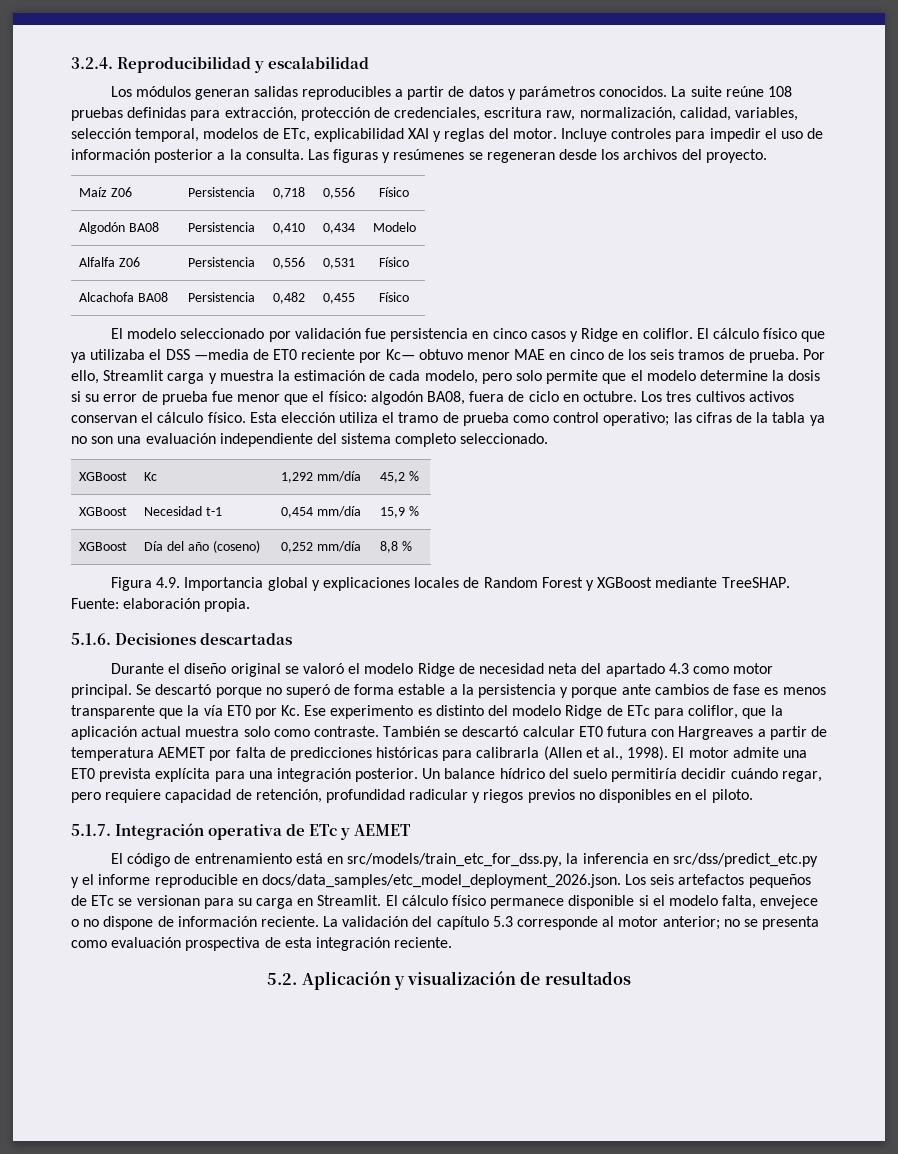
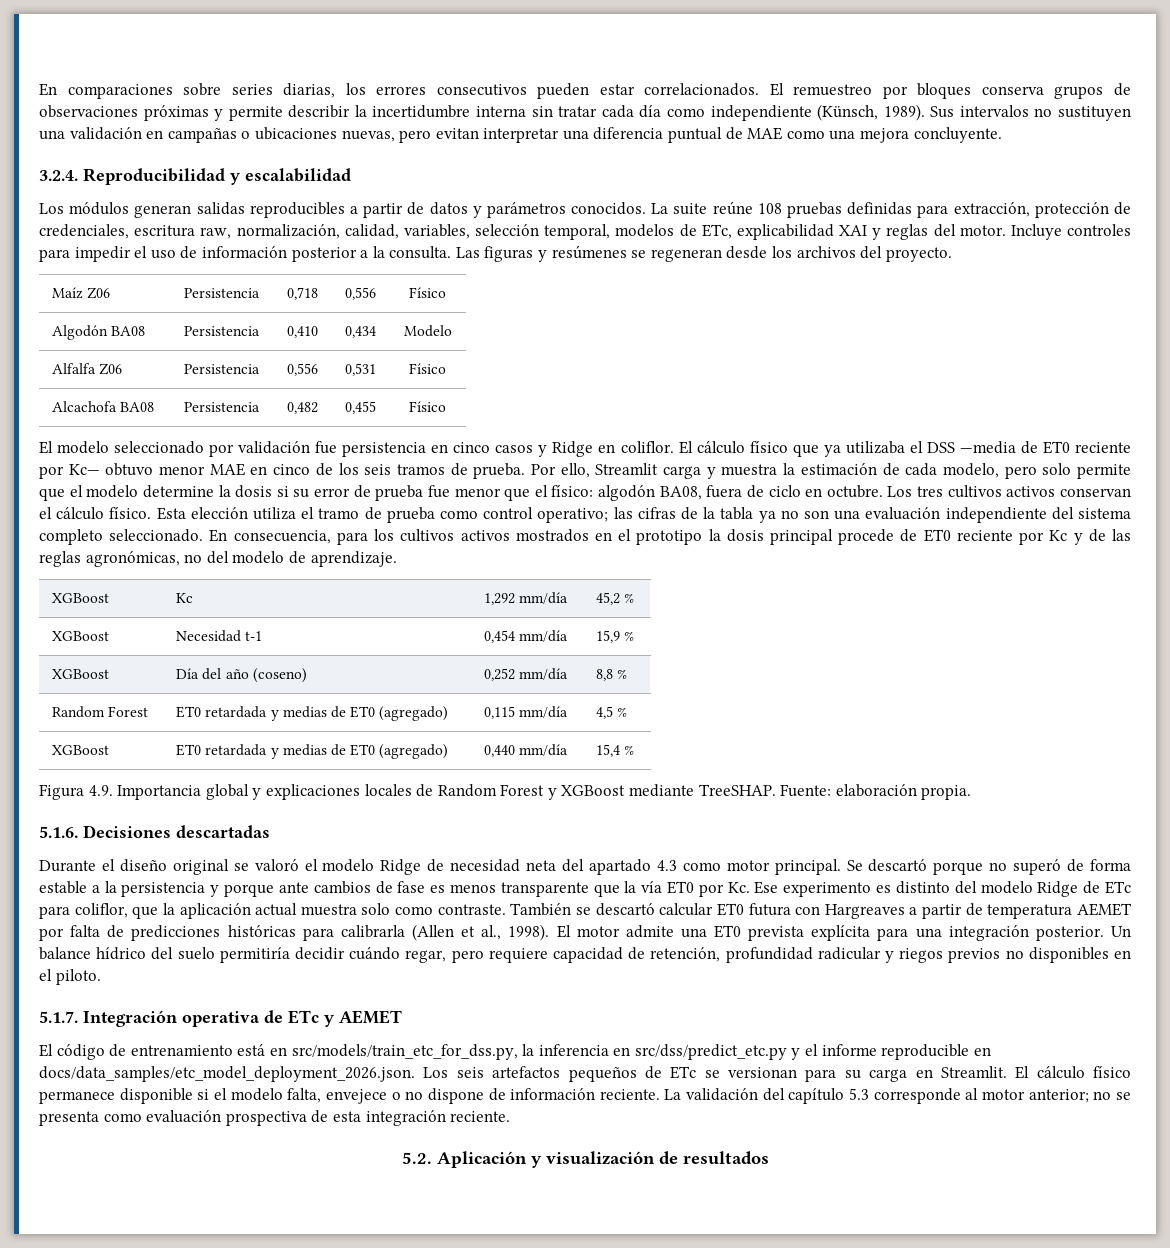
(71, 63) none -> [39,83,1131,99] [39,104,1131,121] [39,127,1002,143] En comparaciones sobre series diarias, los errores consecutivos pueden estar correlacionados. El remuestreo por bloques conserva grupos de observaciones próximas y permite describir la incertidumbre interna sin tratar cada día como independiente (Künsch, 1989). Sus intervalos no sustituyen una validación en campañas o ubicaciones nuevas, pero evitan interpretar una diferencia puntual de MAE como una mejora concluyente. //
(549, 438) none -> [209,529,1132,545] [39,551,397,567] En consecuencia, para los cultivos activos mostrados en el prototipo la dosis principal procede de ET0 reciente por Kc y de las reglas agronómicas, no del modelo de aprendizaje.
(413, 546) none -> [52,706,149,718] [176,706,449,721] [484,706,569,719] [596,706,628,719] [52,745,110,755] [176,744,449,759] [484,744,569,757] [596,744,635,757] // Random Forest | ET0 retardada y medias de ET0 (agregado) | 0,115 mm/día | 4,5 % // XGBoost | ET0 retardada y medias de ET0 (agregado) | 0,440 mm/día | 15,4 %

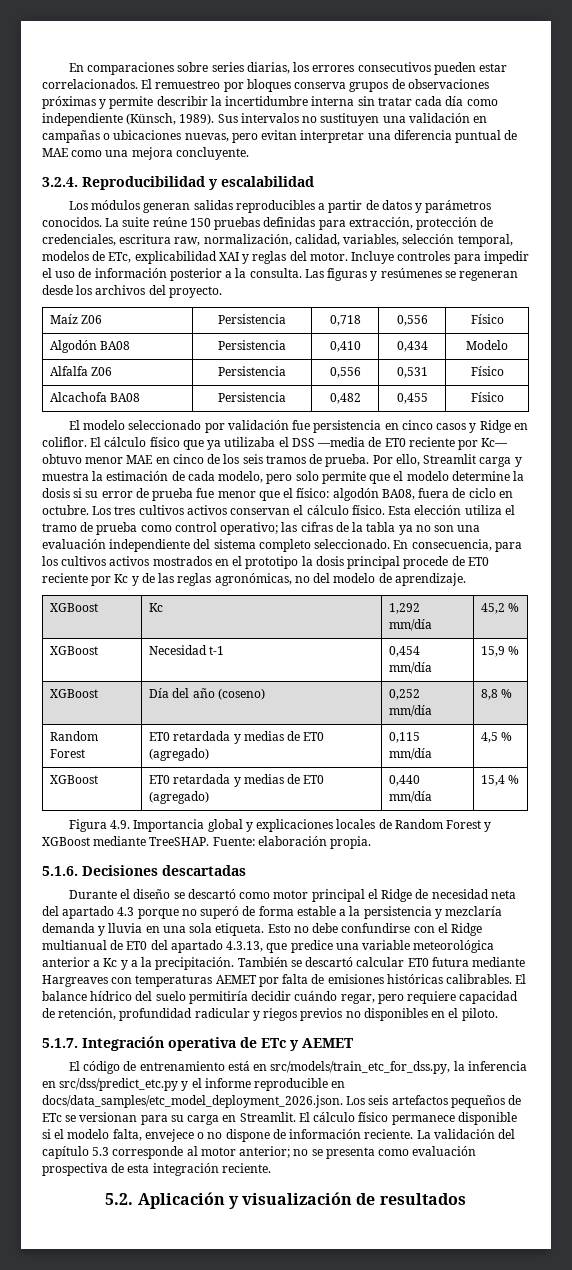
[757,203,782,214] 108 -> [189,218,211,227] 150
[172,859,375,875] original se valoró el modelo -> [173,889,378,902] se descartó como motor principal el
[682,859,928,875] como motor principal. Se descartó -> (135, 911) none
[224,881,1131,897] [39,903,506,919] porque ante cambios de fase es menos transparente que la vía ET0 por Kc. Ese experimento es distinto del modelo Ridge de ETc para coliflor, que la aplicación actual muestra solo como contraste. -> [445,906,503,916] [42,923,483,936] [42,940,495,953] [42,957,235,970] mezclaría demanda y lluvia en una sola etiqueta. Esto no debe confundirse con el Ridge multianual de ET0 del apartado 4.3.13, que predice una variable meteorológica anterior a Kc y a la precipitación.
[795,903,1132,919] [39,924,1131,941] con Hargreaves a partir de temperatura AEMET por falta de predicciones históricas para calibrarla (Allen et al., 1998). El motor admite una ET0 prevista explícita para una integración posterior. Un -> [472,957,526,967] [42,974,527,987] mediante Hargreaves con temperaturas AEMET por falta de emisiones históricas calibrables. El

